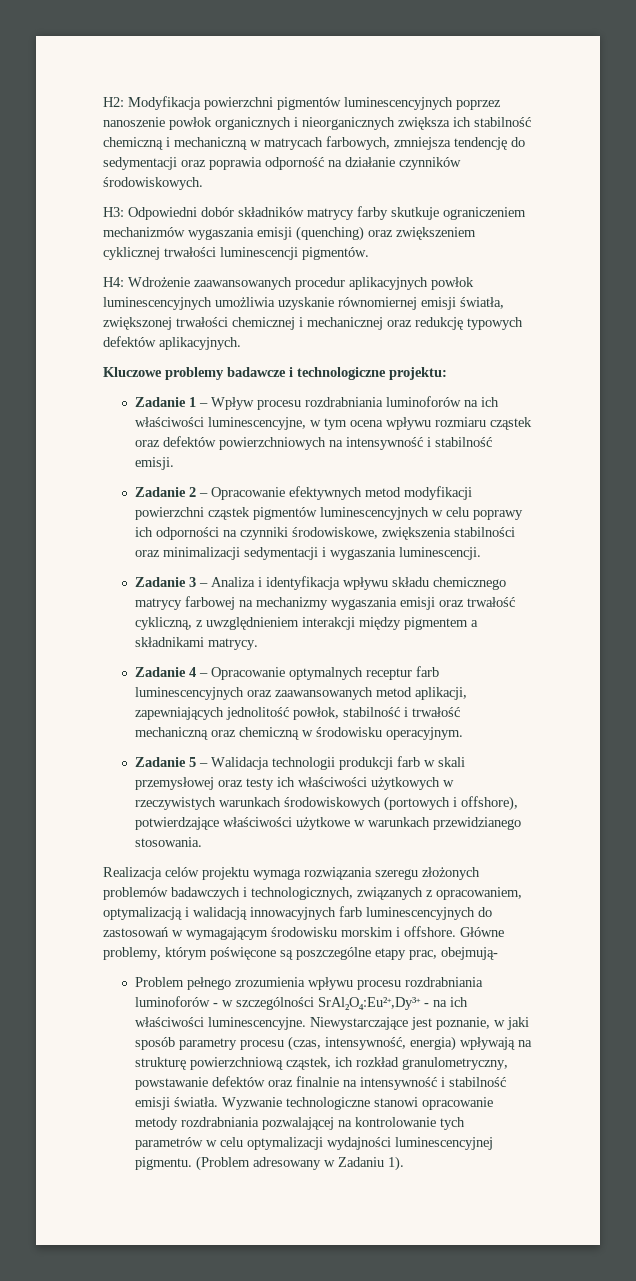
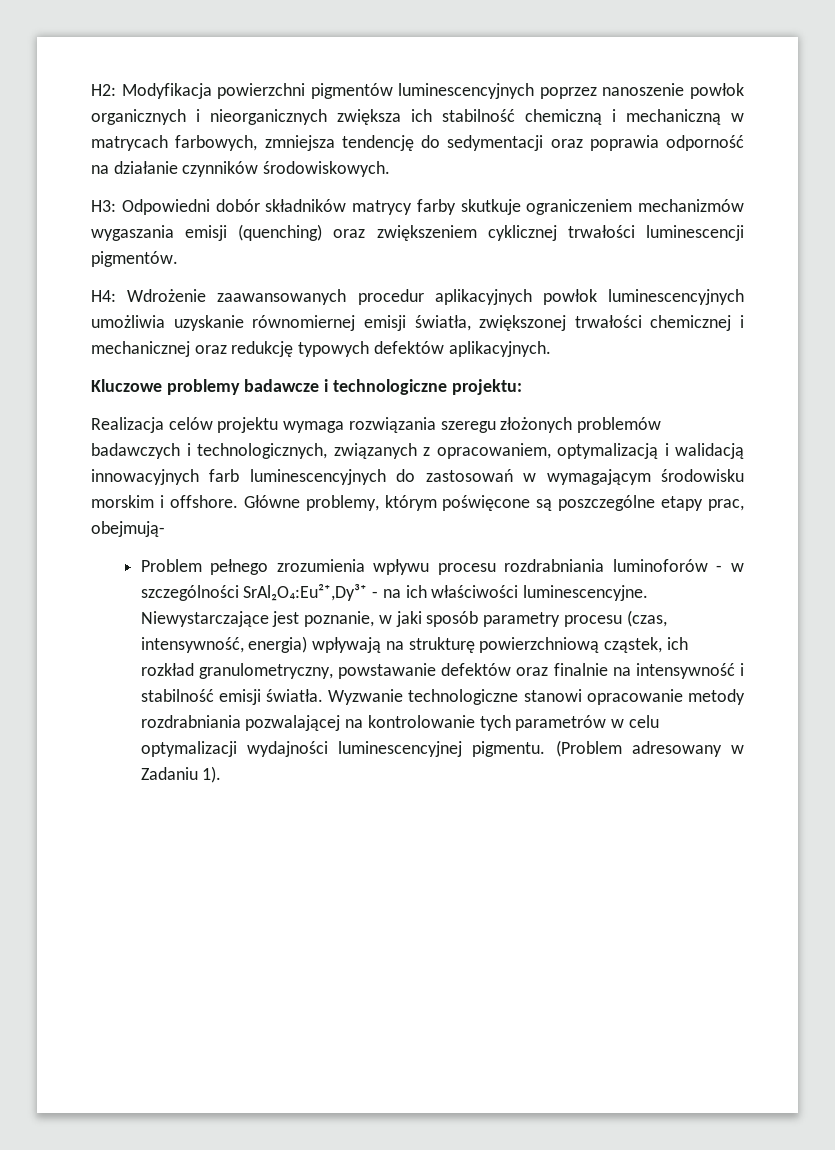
[134,396,499,410] [134,417,532,430] [134,436,492,450] [134,457,174,470] [134,486,472,500] [134,507,523,520] [134,527,515,540] [134,547,481,560] [134,576,506,590] [134,596,515,610] [134,617,478,630] [134,637,258,650] [134,666,439,680] [134,687,467,700] [134,707,460,720] [134,727,463,740] [134,756,465,770] [134,777,454,790] [134,796,518,811] [134,817,521,830] [134,837,202,847] // Zadanie 1 – Wpływ procesu rozdrabniania luminoforów na ich właściwości luminescencyjne, w tym ocena wpływu rozmiaru cząstek oraz defektów powierzchniowych na intensywność i stabilność emisji. // Zadanie 2 – Opracowanie efektywnych metod modyfikacji powierzchni cząstek pigmentów luminescencyjnych w celu poprawy ich odporności na czynniki środowiskowe, zwiększenia stabilności oraz minimalizacji sedymentacji i wygaszania luminescencji. // Zadanie 3 – Analiza i identyfikacja wpływu składu chemicznego matrycy farbowej na mechanizmy wygaszania emisji oraz trwałość cykliczną, z uwzględnieniem interakcji między pigmentem a składnikami matrycy. // Zadanie 4 – Opracowanie optymalnych receptur farb luminescencyjnych oraz zaawansowanych metod aplikacji, zapewniających jednolitość powłok, stabilność i trwałość mechaniczną oraz chemiczną w środowisku operacyjnym. // Zadanie 5 – Walidacja technologii produkcji farb w skali przemysłowej oraz testy ich właściwości użytkowych w rzeczywistych warunkach środowiskowych (portowych i offshore), potwierdzające właściwości użytkowe w warunkach przewidzianego stosowania. -> (522, 387) none

